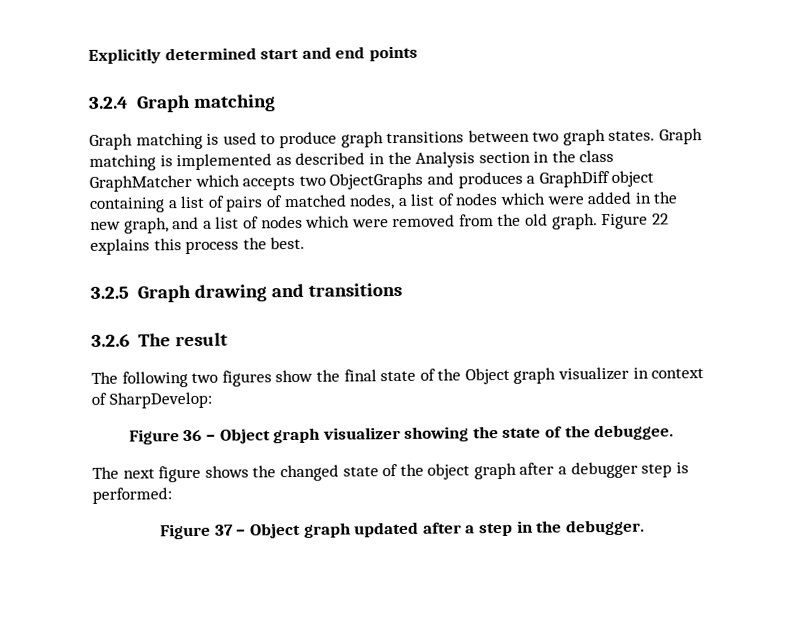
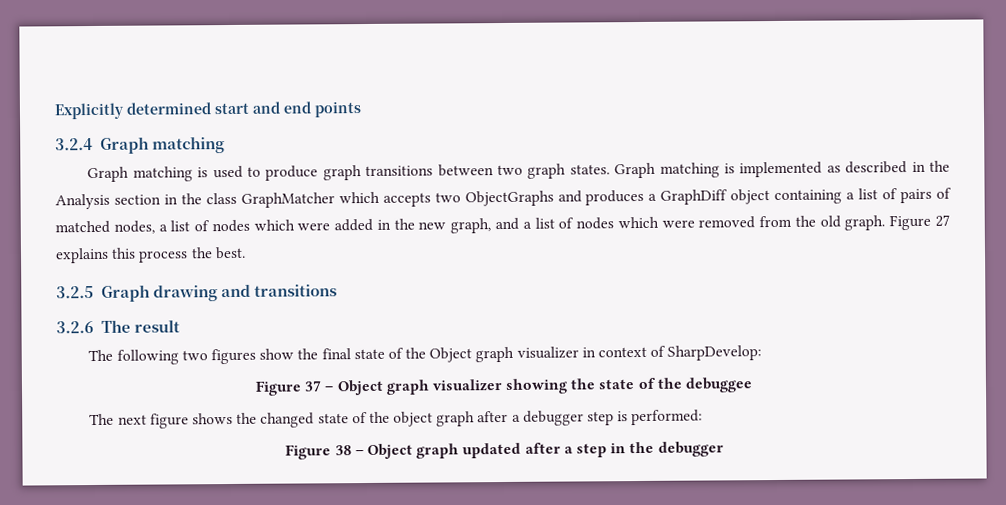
[651,213,669,225] 22 -> [934,214,950,227] 27
[183,429,203,442] 36 -> [304,380,323,392] 37
[594,424,675,441] debuggee. -> [685,377,754,393] debuggee
[214,524,234,536] 37 -> [334,445,352,456] 38
[565,519,645,536] debugger. -> [657,441,724,457] debugger

